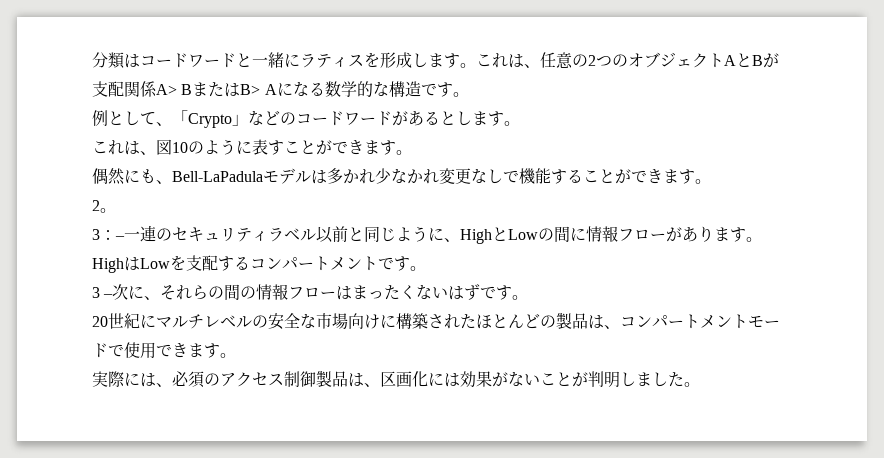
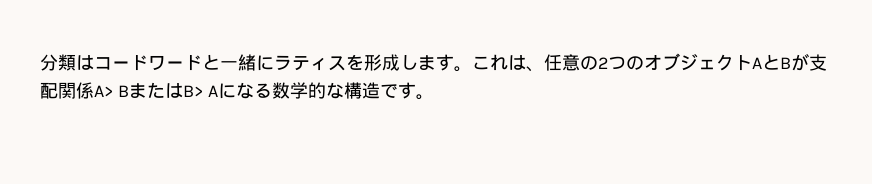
[92,110,520,128] [92,139,412,155] [92,168,711,185] [92,200,116,213] [92,225,762,244] [92,255,426,273] [92,284,529,300] [92,312,780,330] [92,342,236,359] [92,370,700,388] // 例として、「Crypto」などのコードワードがあるとします。 // これは、図10のように表すことができます。 // 偶然にも、Bell-LaPadulaモデルは多かれ少なかれ変更なしで機能することができます。 // 2。 // 3：–一連のセキュリティラベル以前と同じように、HighとLowの間に情報フローがあります。HighはLowを支配するコンパートメントです。 // 3 –次に、それらの間の情報フローはまったくないはずです。 // 20世紀にマルチレベルの安全な市場向けに構築されたほとんどの製品は、コンパートメントモードで使用できます。 // 実際には、必須のアクセス制御製品は、区画化には効果がないことが判明しました。 -> (434, 97) none

